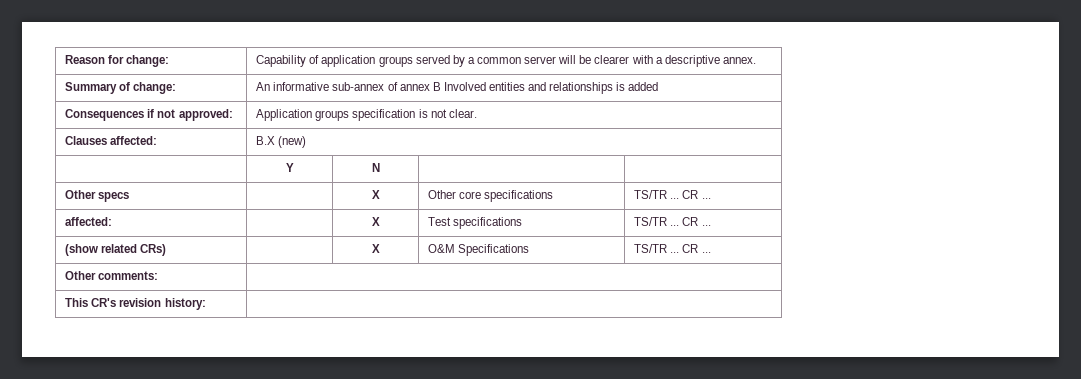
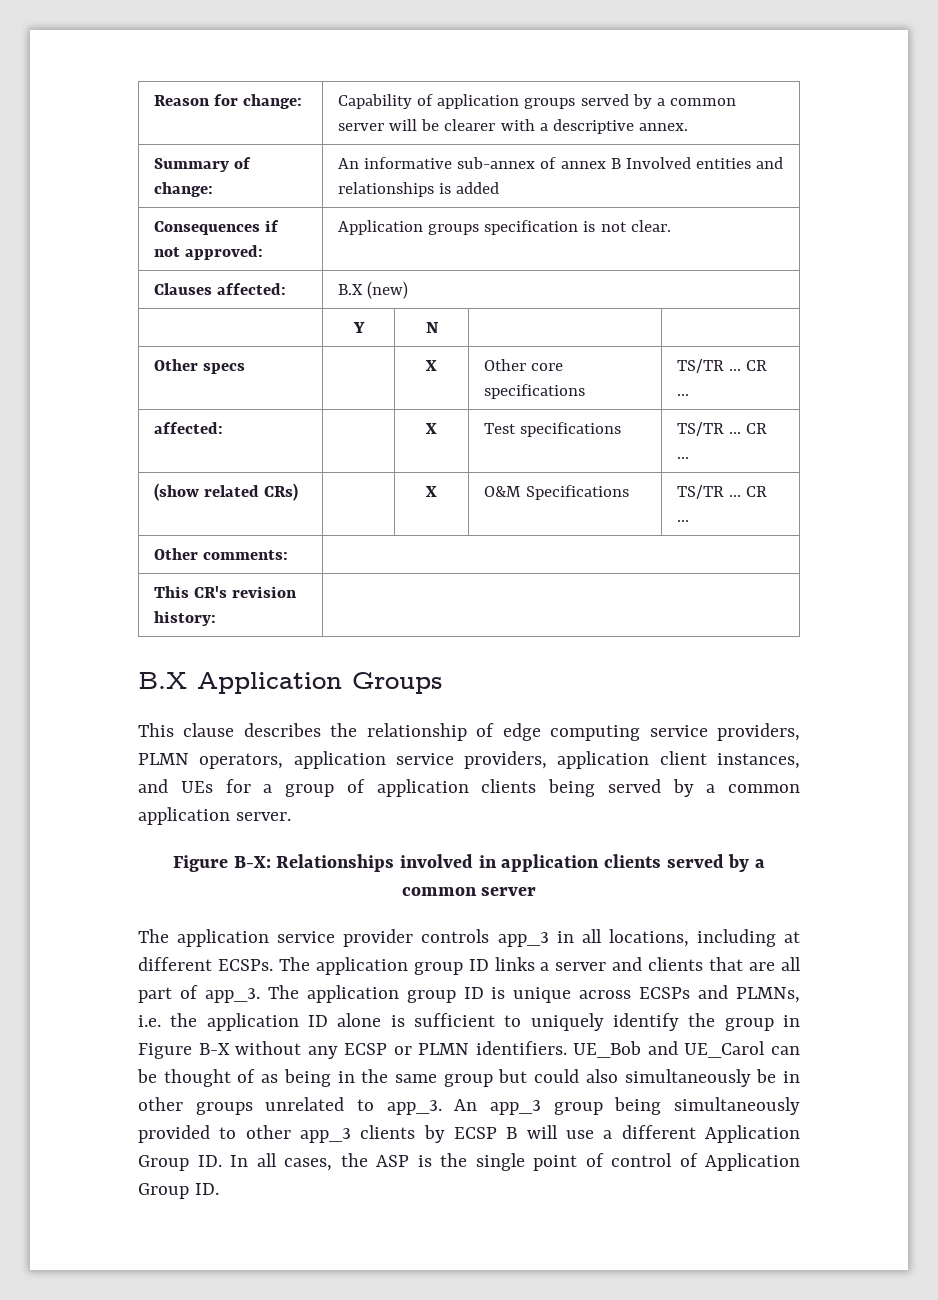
(206, 304) none -> [138,672,442,694] [138,723,801,741] [138,751,800,769] [138,779,800,797] [138,807,291,825] [172,854,766,872] [401,887,537,896] [138,929,801,947] [138,957,801,975] [138,985,800,1003] [138,1013,801,1031] [138,1041,800,1059] [137,1069,800,1087] [138,1097,800,1115] [138,1125,800,1143] [138,1153,800,1171] [138,1183,219,1199] // B.X Application Groups // This clause describes the relationship of edge computing service providers, PLMN operators, application service providers, application client instances, and UEs for a group of application clients being served by a common application server. // Figure B-X: Relationships involved in application clients served by a common server // The application service provider controls app_3 in all locations, including at different ECSPs. The application group ID links a server and clients that are all part of app_3. The application group ID is unique across ECSPs and PLMNs, i.e. the application ID alone is sufficient to uniquely identify the group in Figure B-X without any ECSP or PLMN identifiers. UE_Bob and UE_Carol can be thought of as being in the same group but could also simultaneously be in other groups unrelated to app_3. An app_3 group being simultaneously provided to other app_3 clients by ECSP B will use a different Application Group ID. In all cases, the ASP is the single point of control of Application Group ID.

